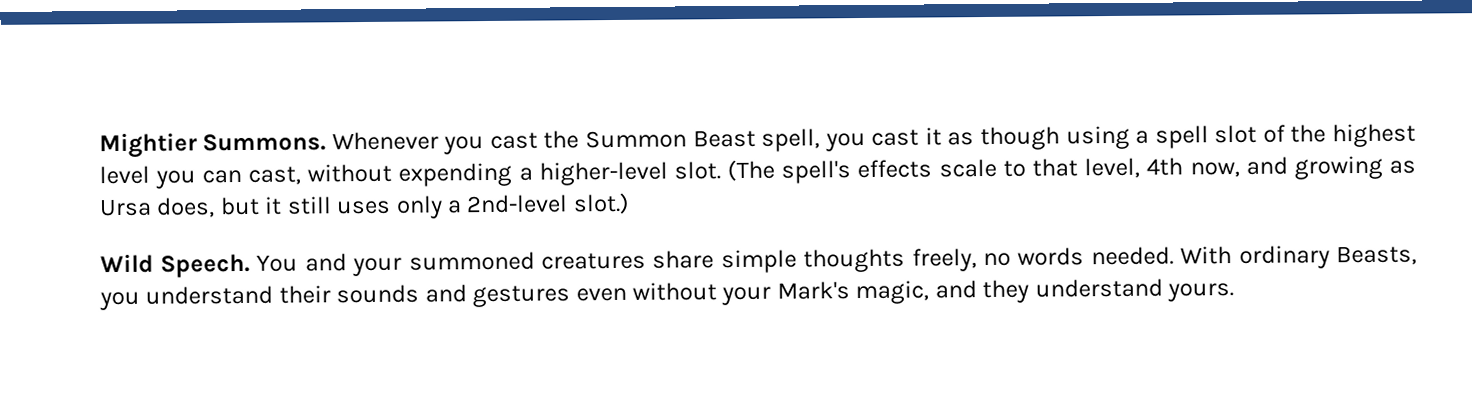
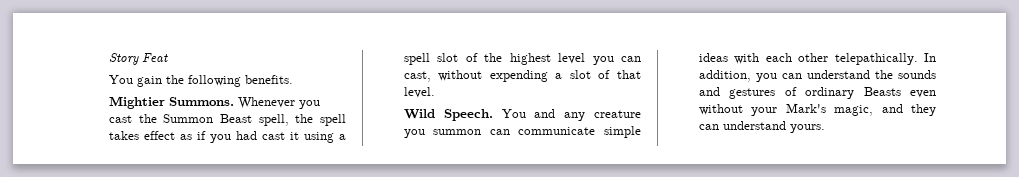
(98, 145) none -> [108,53,168,65] [108,75,293,87] Story Feat // You gain the following benefits. //
[824,126,1061,152] you cast it as though -> [295,114,346,126] [108,131,299,143] the spell takes effect as if you had cast it
[538,155,1416,186] [98,192,630,219] [99,245,1417,278] [98,284,571,311] higher-level slot. (The spell's effects scale to that level, 4th now, and growing as Ursa does, but it still uses only a 2nd-level slot.) // Wild Speech. You and your summoned creatures share simple thoughts freely, no words needed. With ordinary Beasts, you understand their sounds and gestures -> [569,70,641,79] [403,87,435,98] [403,109,641,121] [403,126,641,138] [698,53,936,65] [698,70,936,82] [698,87,901,99] slot of that level. // Wild Speech. You and any creature you summon can communicate simple ideas with each other telepathically. In addition, you can understand the sounds and gestures of ordinary Beasts
(1030, 291) none -> [698,124,719,130] can

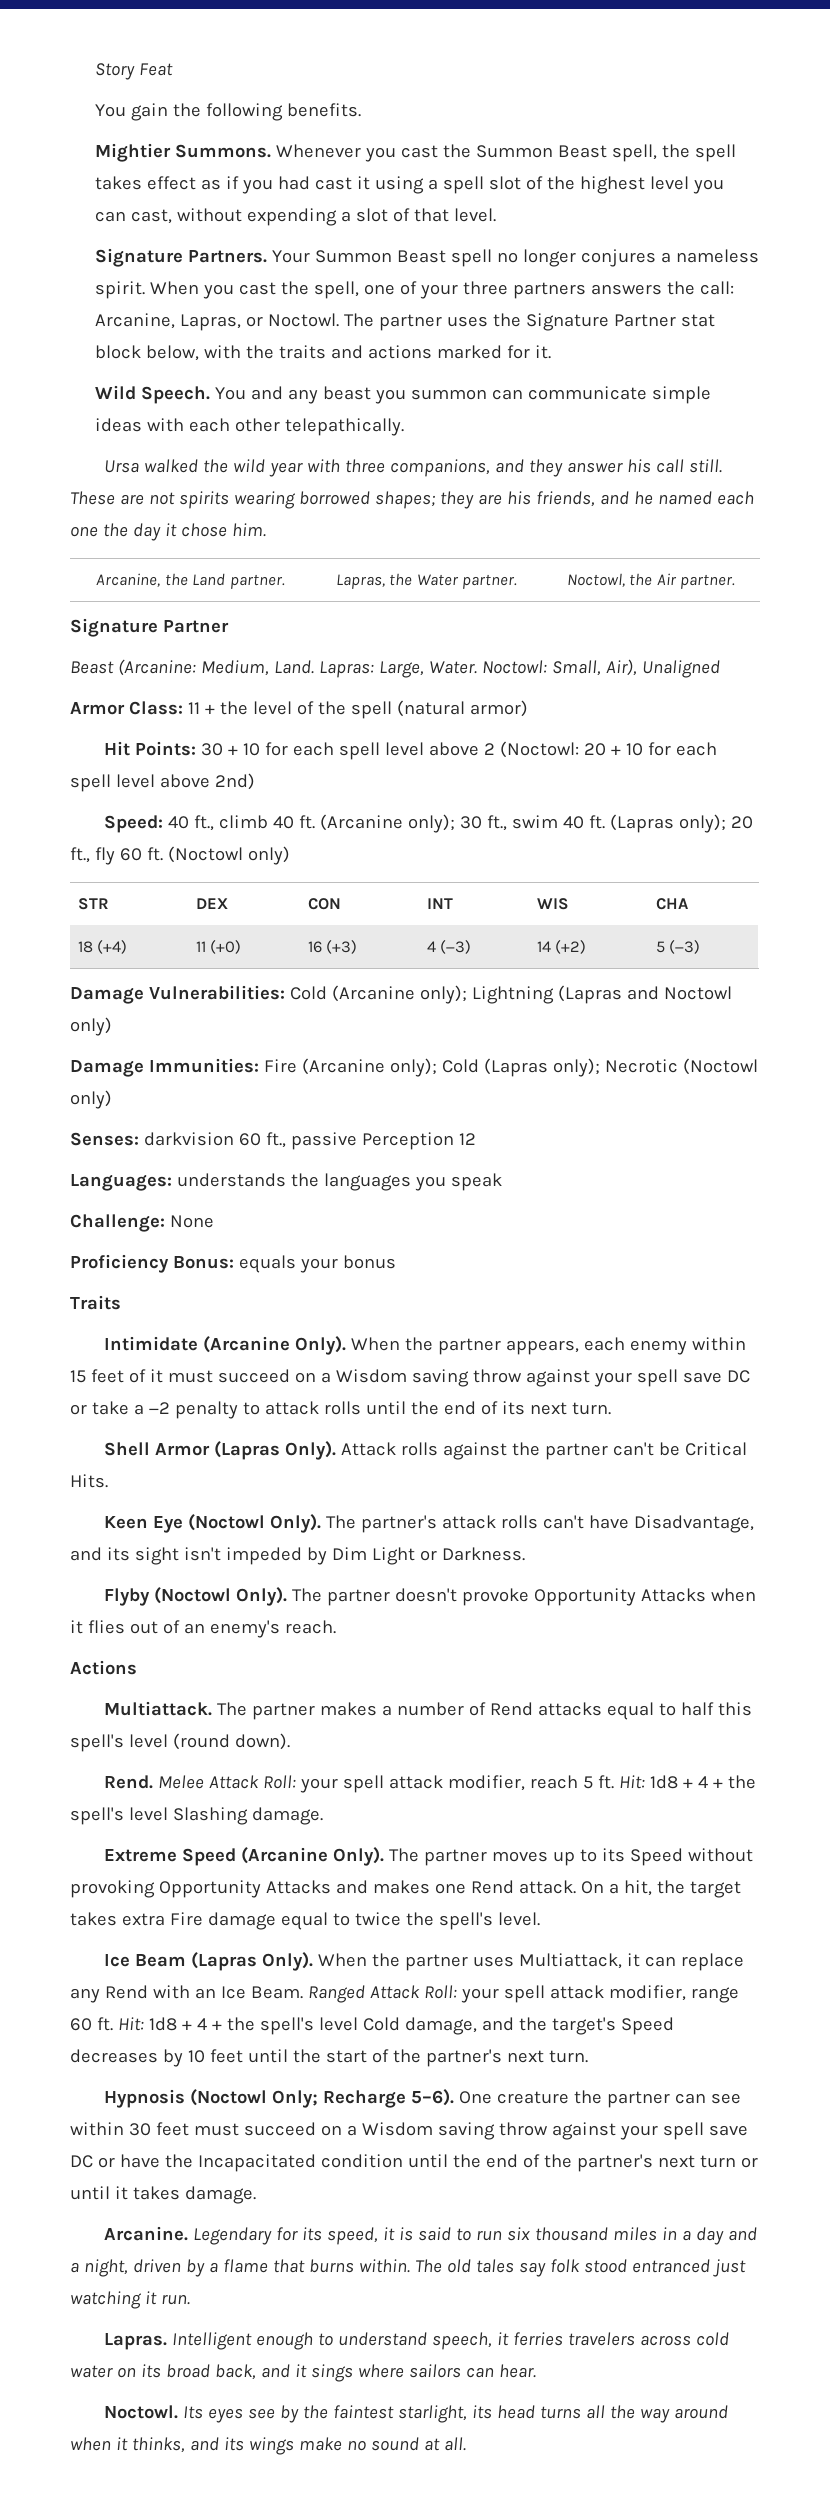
(435, 92) none -> [95,248,760,267] [95,281,735,299] [95,313,716,331] [95,345,552,361] // Signature Partners. Your Summon Beast spell no longer conjures a nameless spirit. When you cast the spell, one of your three partners answers the call: Arcanine, Lapras, or Noctowl. The partner uses the Signature Partner stat block below, with the traits and actions marked for it.
[594,110,641,118] creature -> [323,386,372,400] beast
[924,53,936,62] [698,70,936,82] [698,87,936,99] [698,103,936,116] [698,121,825,133] In addition, you can understand the sounds and gestures of ordinary Beasts even without your Mark's magic, and they can understand yours. -> [104,459,723,477] [70,491,754,509] [70,523,266,541] [96,573,285,589] [335,573,518,589] [566,573,736,589] [70,618,229,637] [70,659,720,678] [70,700,528,719] [104,741,718,760] [70,773,255,792] [104,814,754,833] [70,846,290,865] [77,898,109,910] [195,898,228,909] [307,898,341,910] [426,898,453,909] [536,898,569,910] [655,898,688,910] [77,940,127,954] [195,940,241,954] [307,940,357,954] [426,940,471,954] [536,940,586,954] [655,940,700,954] [70,985,732,1004] [70,1017,112,1036] [70,1058,758,1077] [70,1090,112,1109] [70,1132,476,1150] [70,1173,502,1191] [70,1214,214,1232] [70,1254,396,1273] [70,1295,121,1310] [104,1336,747,1355] [70,1369,750,1387] [70,1401,611,1419] [104,1441,748,1460] [70,1474,108,1488] [104,1514,755,1533] [70,1547,525,1565] [104,1587,757,1606] [70,1620,336,1638] [70,1660,137,1675] [104,1701,753,1720] [70,1733,290,1752] [104,1775,757,1793] [70,1807,323,1825] [104,1847,754,1866] [70,1880,741,1898] [70,1912,540,1930] [104,1952,745,1971] [70,1985,739,2003] [70,2017,674,2035] [70,2049,588,2067] [104,2089,742,2108] [70,2122,748,2140] [70,2154,758,2172] [70,2186,256,2204] [104,2226,758,2245] [70,2259,746,2277] [70,2291,190,2309] [104,2332,730,2350] [70,2364,536,2382] [104,2405,729,2423] [70,2437,466,2455] // Ursa walked the wild year with three companions, and they answer his call still. These are not spirits wearing borrowed shapes; they are his friends, and he named each one the day it chose him. // Arcanine, the Land partner. | Lapras, the Water partner. | Noctowl, the Air partner. // Signature Partner // Beast (Arcanine: Medium, Land. Lapras: Large, Water. Noctowl: Small, Air), Unaligned // Armor Class: 11 + the level of the spell (natural armor) // Hit Points: 30 + 10 for each spell level above 2 (Noctowl: 20 + 10 for each spell level above 2nd) // Speed: 40 ft., climb 40 ft. (Arcanine only); 30 ft., swim 40 ft. (Lapras only); 20 ft., fly 60 ft. (Noctowl only) // STR | DEX | CON | INT | WIS | CHA // 18 (+4) | 11 (+0) | 16 (+3) | 4 (−3) | 14 (+2) | 5 (−3) // Damage Vulnerabilities: Cold (Arcanine only); Lightning (Lapras and Noctowl only) // Damage Immunities: Fire (Arcanine only); Cold (Lapras only); Necrotic (Noctowl only) // Senses: darkvision 60 ft., passive Perception 12 // Languages: understands the languages you speak // Challenge: None // Proficiency Bonus: equals your bonus // Traits // Intimidate (Arcanine Only). When the partner appears, each enemy within 15 feet of it must succeed on a Wisdom saving throw against your spell save DC or take a −2 penalty to attack rolls until the end of its next turn. // Shell Armor (Lapras Only). Attack rolls against the partner can't be Critical Hits. // Keen Eye (Noctowl Only). The partner's attack rolls can't have Disadvantage, and its sight isn't impeded by Dim Light or Darkness. // Flyby (Noctowl Only). The partner doesn't provoke Opportunity Attacks when it flies out of an enemy's reach. // Actions // Multiattack. The partner makes a number of Rend attacks equal to half this spell's level (round down). // Rend. Melee Attack Roll: your spell attack modifier, reach 5 ft. Hit: 1d8 + 4 + the spell's level Slashing damage. // Extreme Speed (Arcanine Only). The partner moves up to its Speed without provoking Opportunity Attacks and makes one Rend attack. On a hit, the target takes extra Fire damage equal to twice the spell's level. // Ice Beam (Lapras Only). When the partner uses Multiattack, it can replace any Rend with an Ice Beam. Ranged Attack Roll: your spell attack modifier, range 60 ft. Hit: 1d8 + 4 + the spell's level Cold damage, and the target's Speed decreases by 10 feet until the start of the partner's next turn. // Hypnosis (Noctowl Only; Recharge 5–6). One creature the partner can see within 30 feet must succeed on a Wisdom saving throw against your spell save DC or have the Incapacitated condition until the end of the partner's next turn or until it takes damage. // Arcanine. Legendary for its speed, it is said to run six thousand miles in a day and a night, driven by a flame that burns within. The old tales say folk stood entranced just watching it run. // Lapras. Intelligent enough to understand speech, it ferries travelers across cold water on its broad back, and it sings where sailors can hear. // Noctowl. Its eyes see by the faintest starlight, its head turns all the way around when it thinks, and its wings make no sound at all.

